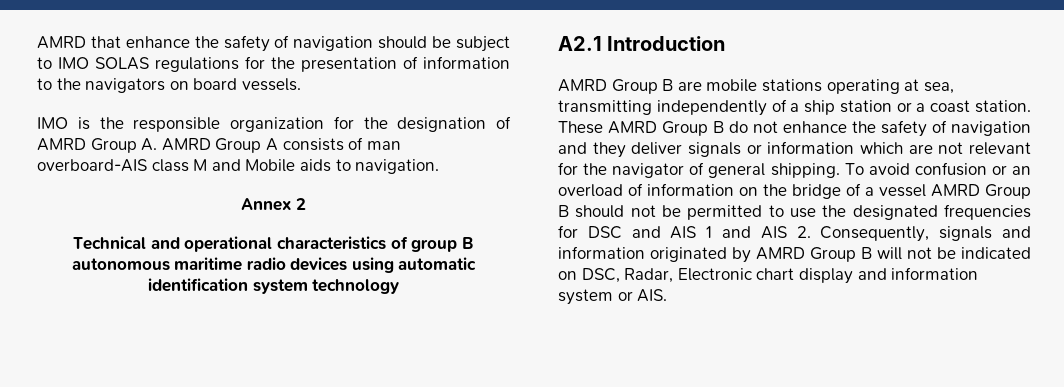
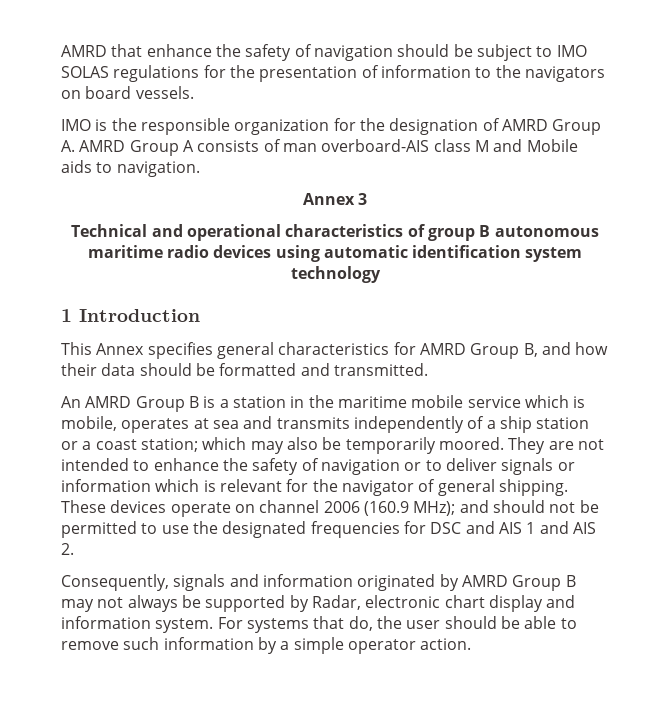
[295,198,306,210] 2 -> [358,193,368,205] 3
[558,36,602,51] A2.1 -> [61,309,72,322] 1
[558,79,954,94] [558,100,652,115] AMRD Group B are mobile stations operating at sea, transmitting -> [61,342,609,359] [61,363,428,376] [61,395,586,412] [61,416,350,433] This Annex specifies general characteristics for AMRD Group B, and how their data should be formatted and transmitted. // An AMRD Group B is a station in the maritime mobile service which is mobile, operates at sea and transmits
[975,100,1031,113] [558,120,1031,137] [558,142,626,158] station. These AMRD Group B do not enhance the safety of navigation and they -> [140,437,604,454] [61,458,442,475] station; which may also be temporarily moored. They are not intended to enhance the safety of navigation or to
[908,142,964,154] are not -> [203,480,216,492] is
[844,162,1031,176] [558,183,1031,199] [558,205,569,217] To avoid confusion or an overload of information on the bridge of a vessel AMRD Group B -> [61,500,489,517] These devices operate on channel 2006 (160.9 MHz); and
(811, 232) none -> (74, 549) //
[877,247,1031,260] [558,267,979,284] [558,289,668,305] will not be indicated on DSC, Radar, Electronic chart display and information system or AIS. -> [61,595,576,612] [61,616,577,633] [61,637,472,654] may not always be supported by Radar, electronic chart display and information system. For systems that do, the user should be able to remove such information by a simple operator action.

